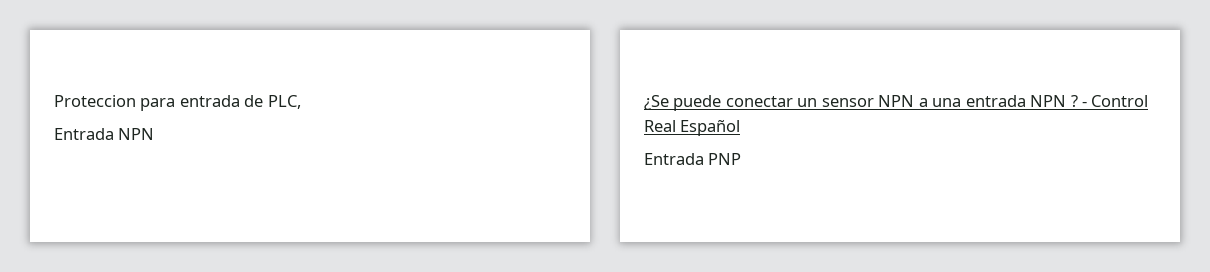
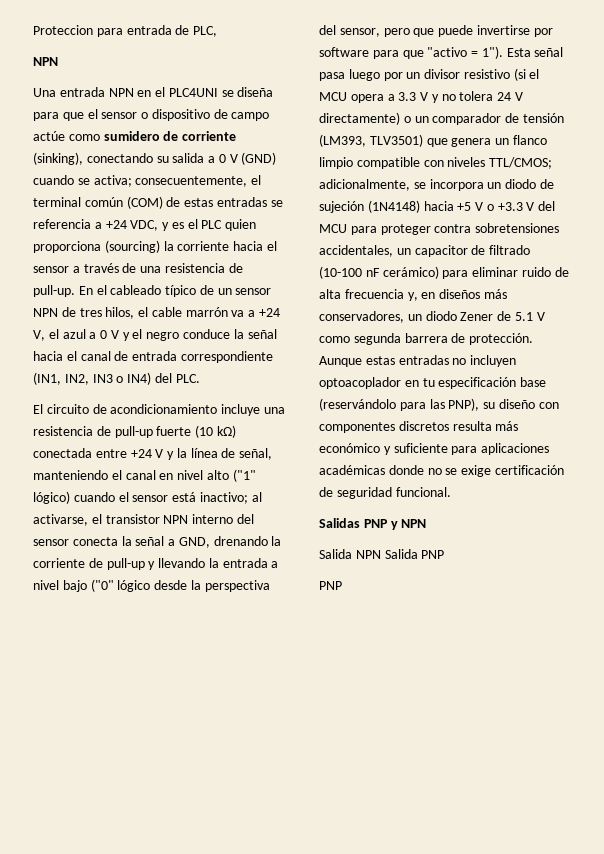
[54,128,155,140] [644,95,1149,111] [644,119,741,136] [644,153,742,165] Entrada NPN // ¿Se puede conectar un sensor NPN a una entrada NPN ? - Control Real Español // Entrada PNP -> [33,57,58,66] [33,87,274,97] [33,109,270,121] [33,131,237,141] [33,152,277,165] [33,175,262,187] [33,196,283,209] [33,219,257,231] [33,240,277,253] [33,263,243,273] [33,285,272,297] [33,307,281,319] [33,329,277,341] [33,351,273,363] [33,372,200,385] [33,404,285,416] [33,425,236,438] [33,448,273,460] [33,469,256,482] [33,491,262,504] [33,514,254,526] [33,536,282,548] [33,558,279,570] [33,579,270,592] [319,25,553,37] [319,46,564,59] [319,68,540,81] [319,91,524,103] [319,112,564,125] [319,134,547,147] [319,157,553,169] [319,179,554,191] [319,200,556,213] [319,223,560,235] [319,245,531,257] [319,266,569,279] [319,289,507,301] [319,311,545,323] [319,333,534,345] [319,355,517,367] [319,377,547,389] [319,398,559,411] [319,421,519,433] [319,443,550,455] [319,465,564,477] [319,487,451,499] [319,518,427,530] [319,549,445,559] [319,581,342,590] NPN // Una entrada NPN en el PLC4UNI se diseña para que el sensor o dispositivo de campo actúe como sumidero de corriente (sinking), conectando su salida a 0 V (GND) cuando se activa; consecuentemente, el terminal común (COM) de estas entradas se referencia a +24 VDC, y es el PLC quien proporciona (sourcing) la corriente hacia el sensor a través de una resistencia de pull-up. En el cableado típico de un sensor NPN de tres hilos, el cable marrón va a +24 V, el azul a 0 V y el negro conduce la señal hacia el canal de entrada correspondiente (IN1, IN2, IN3 o IN4) del PLC. // El circuito de acondicionamiento incluye una resistencia de pull-up fuerte (10 kΩ) conectada entre +24 V y la línea de señal, manteniendo el canal en nivel alto ("1" lógico) cuando el sensor está inactivo; al activarse, el transistor NPN interno del sensor conecta la señal a GND, drenando la corriente de pull-up y llevando la entrada a nivel bajo ("0" lógico desde la perspectiva del sensor, pero que puede invertirse por software para que "activo = 1"). Esta señal pasa luego por un divisor resistivo (si el MCU opera a 3.3 V y no tolera 24 V directamente) o un comparador de tensión (LM393, TLV3501) que genera un flanco limpio compatible con niveles TTL/CMOS; adicionalmente, se incorpora un diodo de sujeción (1N4148) hacia +5 V o +3.3 V del MCU para proteger contra sobretensiones accidentales, un capacitor de filtrado (10-100 nF cerámico) para eliminar ruido de alta frecuencia y, en diseños más conservadores, un diodo Zener de 5.1 V como segunda barrera de protección. Aunque estas entradas no incluyen optoacoplador en tu especificación base (reservándolo para las PNP), su diseño con componentes discretos resulta más económico y suficiente para aplicaciones académicas donde no se exige certificación de seguridad funcional. // Salidas PNP y NPN // Salida NPN Salida PNP // PNP

